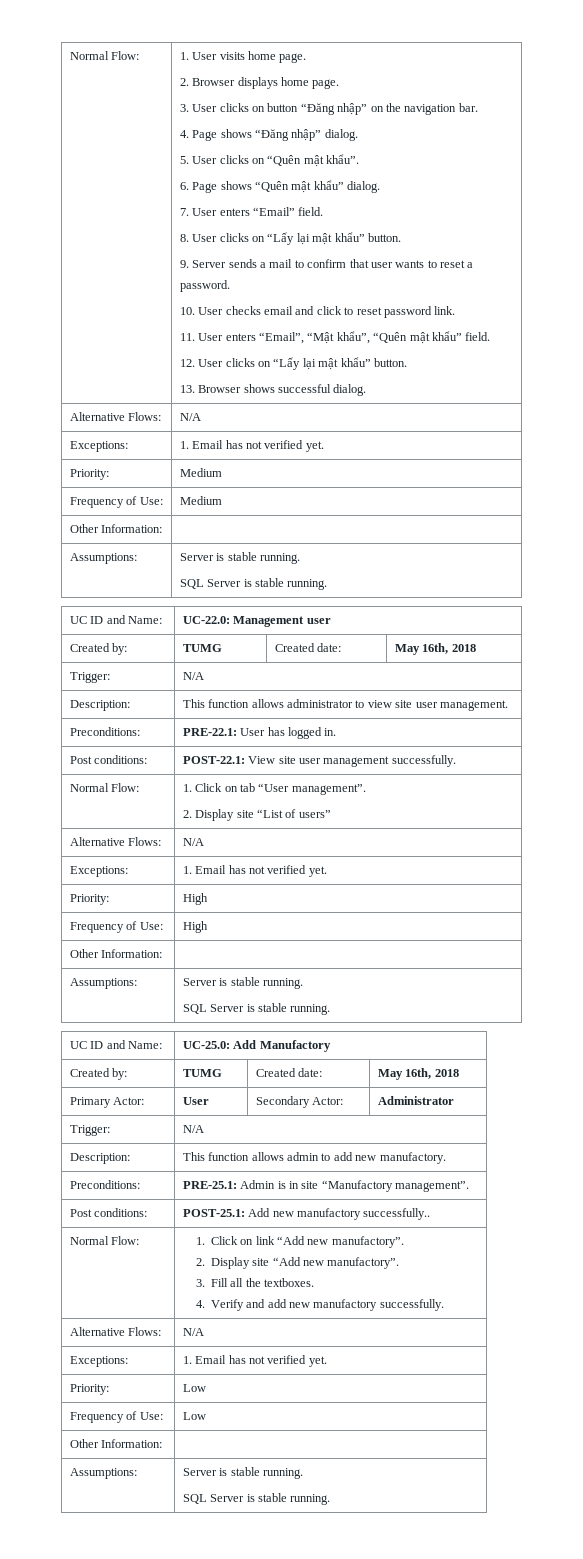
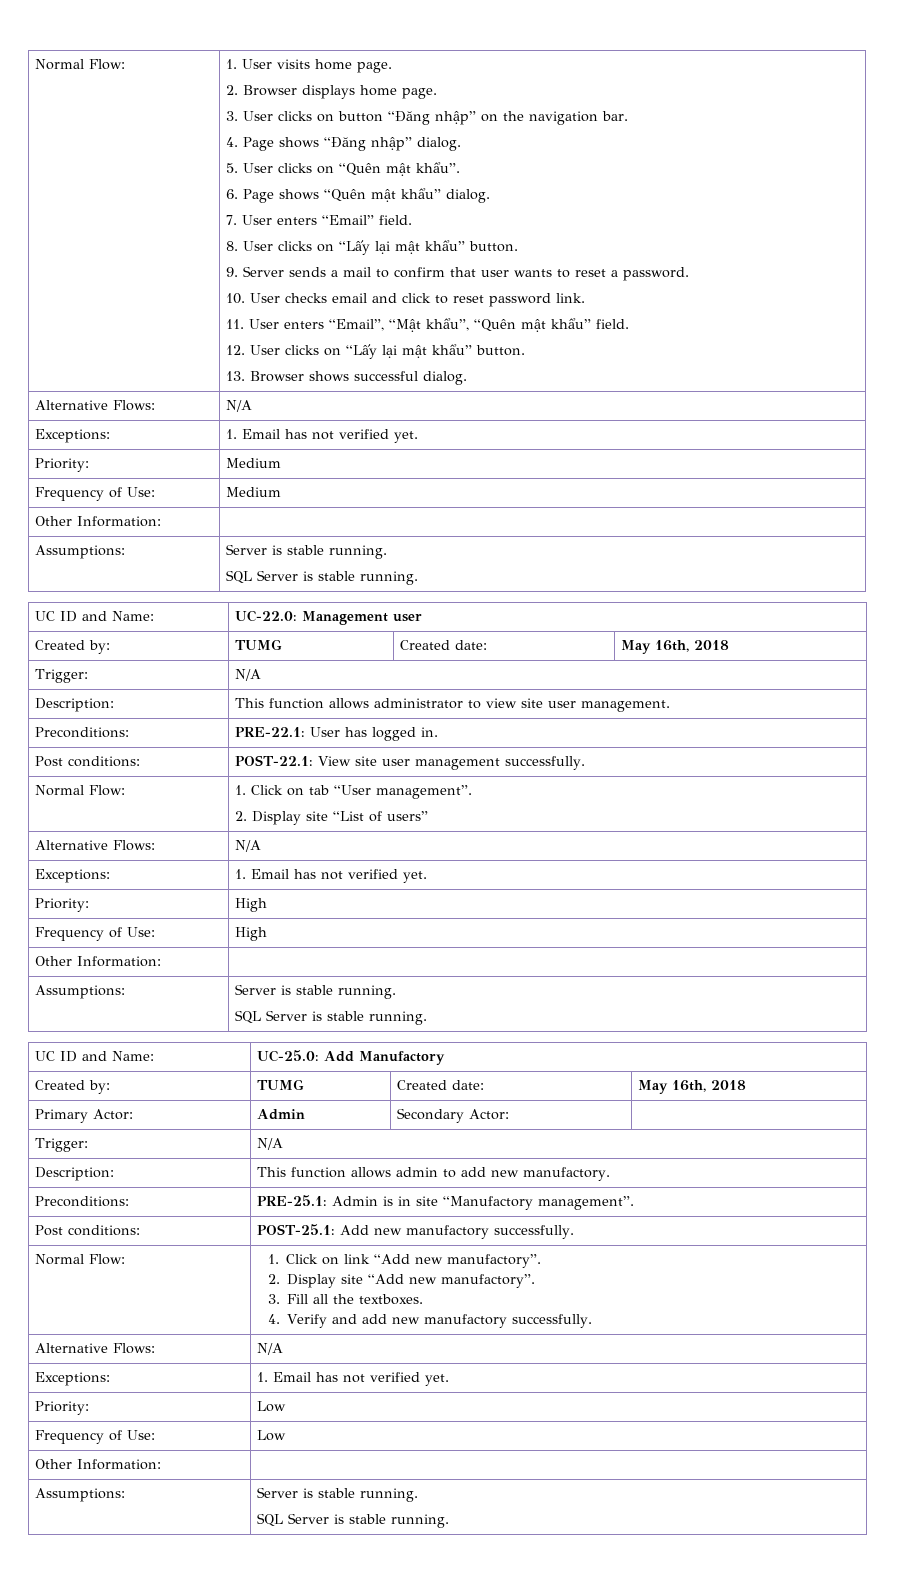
[182,1097,209,1105] User -> [257,1109,306,1120] Admin
[377,1096,454,1105] Administrator -> (510, 1114) none
[363,1208,431,1220] successfully.. -> [494,1225,575,1239] successfully.

